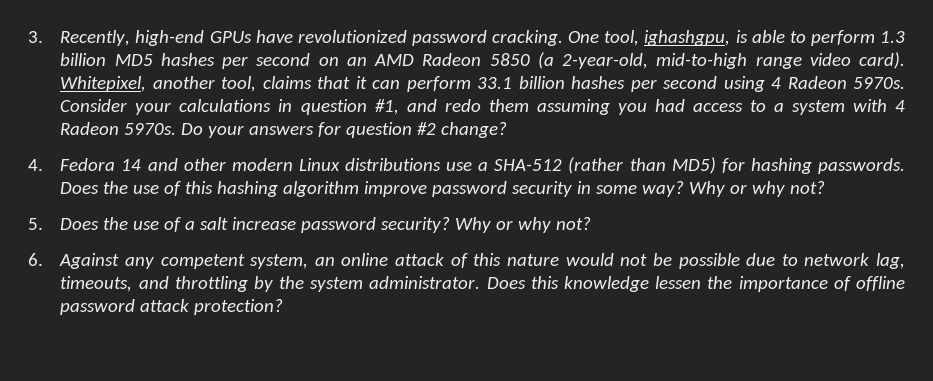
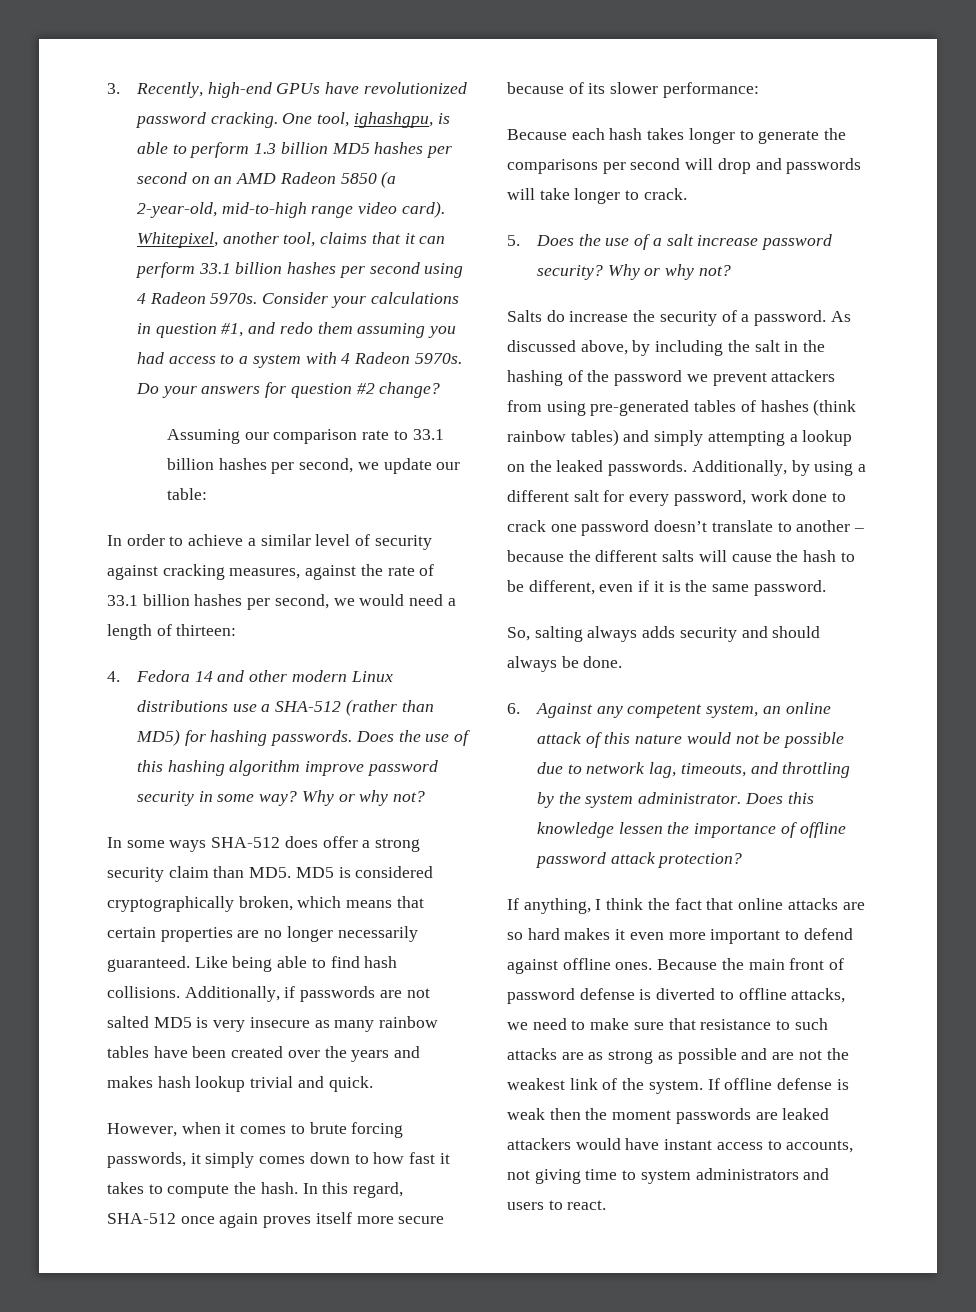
(508, 130) none -> [166,429,444,444] [166,458,461,474] [166,488,207,500] [107,534,432,550] [107,564,435,580] [107,594,456,610] [107,624,237,640] // Assuming our comparison rate to 33.1 billion hashes per second, we update our table: // In order to achieve a similar level of security against cracking measures, against the rate of 33.1 billion hashes per second, we would need a length of thirteen:
(826, 187) none -> [107,836,421,852] [107,866,434,882] [107,896,424,912] [107,926,418,942] [107,956,398,972] [107,986,430,1002] [107,1016,439,1032] [107,1046,421,1062] [107,1076,373,1092] [107,1122,404,1138] [107,1152,450,1168] [107,1182,404,1198] [107,1212,445,1228] [507,82,759,98] [507,128,847,144] [507,158,862,174] [507,188,687,204] // In some ways SHA-512 does offer a strong security claim than MD5. MD5 is considered cryptographically broken, which means that certain properties are no longer necessarily guaranteed. Like being able to find hash collisions. Additionally, if passwords are not salted MD5 is very insecure as many rainbow tables have been created over the years and makes hash lookup trivial and quick. // However, when it comes to brute forcing passwords, it simply comes down to how fast it takes to compute the hash. In this regard, SHA-512 once again proves itself more secure because of its slower performance: // Because each hash takes longer to generate the comparisons per second will drop and passwords will take longer to crack.
(592, 223) none -> [507,310,851,326] [507,340,826,356] [507,370,836,386] [507,399,857,416] [507,429,853,446] [507,460,867,476] [507,490,847,506] [507,520,865,536] [507,550,855,562] [507,580,826,596] [507,626,821,642] [507,656,623,672] // Salts do increase the security of a password. As discussed above, by including the salt in the hashing of the password we prevent attackers from using pre-generated tables of hashes (think rainbow tables) and simply attempting a lookup on the leaked passwords. Additionally, by using a different salt for every password, work done to crack one password doesn’t translate to another – because the different salts will cause the hash to be different, even if it is the same password. // So, salting always adds security and should always be done.
(284, 307) none -> [507,898,865,914] [507,928,853,944] [507,958,845,974] [507,988,846,1004] [507,1018,828,1030] [507,1048,849,1064] [507,1078,849,1094] [507,1108,830,1124] [507,1138,854,1153] [507,1168,830,1184] [507,1200,607,1210] // If anything, I think the fact that online attacks are so hard makes it even more important to defend against offline ones. Because the main front of password defense is diverted to offline attacks, we need to make sure that resistance to such attacks are as strong as possible and are not the weakest link of the system. If offline defense is weak then the moment passwords are leaked attackers would have instant access to accounts, not giving time to system administrators and users to react.

